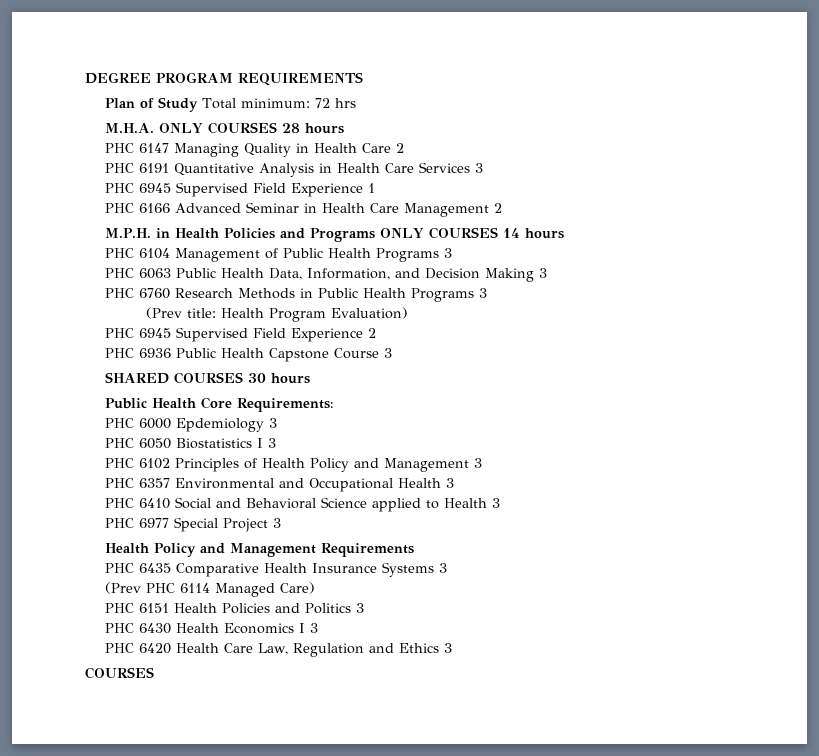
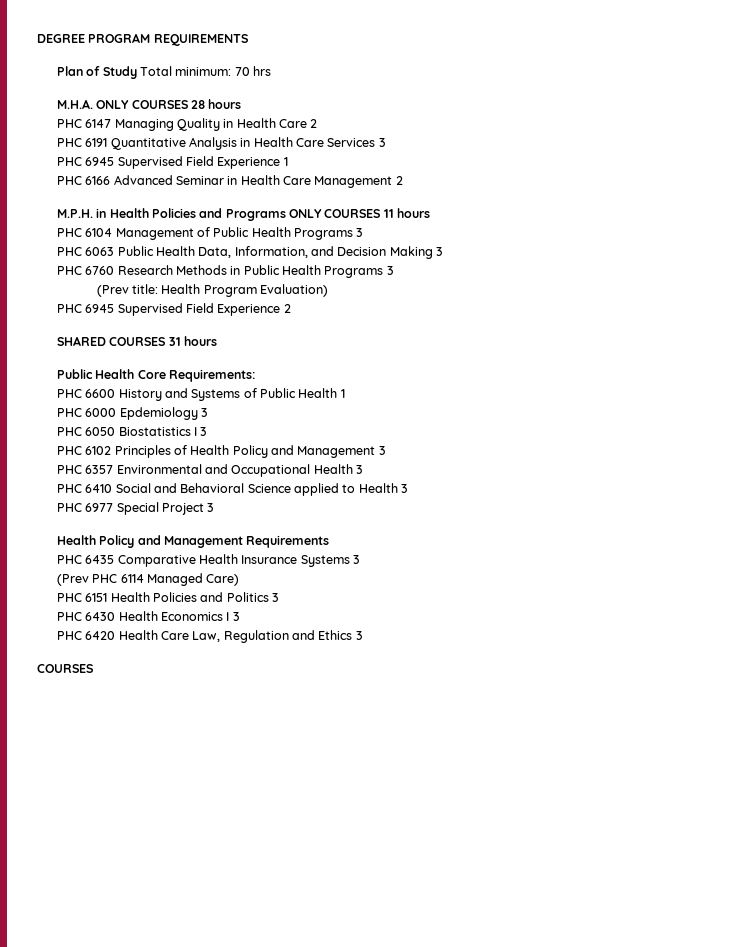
[315,98,331,108] 72 -> [234,67,250,76] 70
[503,228,521,238] 14 -> [383,209,394,218] 11
[105,348,393,362] // PHC 6936 Public Health Capstone Course 3 -> (291, 308) none
[248,373,267,383] 30 -> [168,337,181,346] 31
(335, 405) none -> [56,388,345,401] // PHC 6600 History and Systems of Public Health 1

